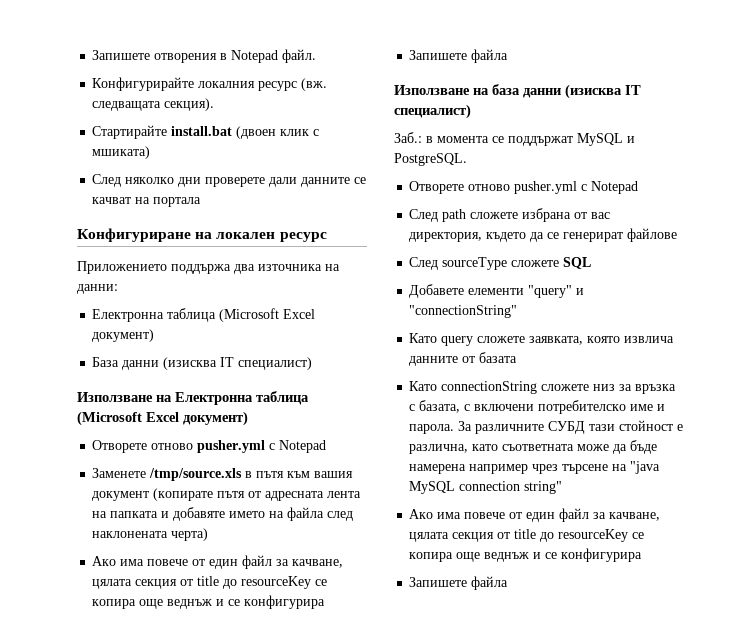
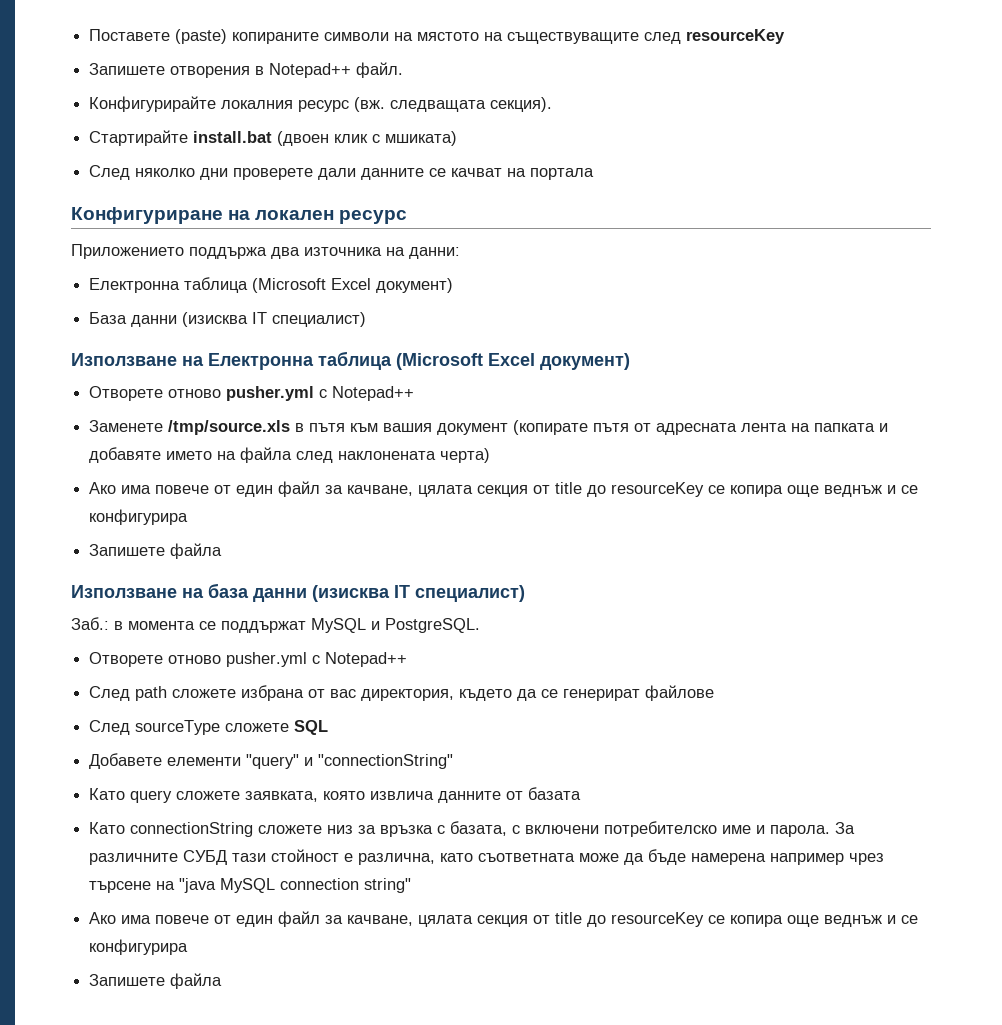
(92, 55) none -> [89,29,786,44] Поставете (paste) копираните символи на мястото на съществуващите след resourceKey //
[231,50,279,63] Notepad -> [269,63,352,78] Notepad++
[279,440,327,453] Notepad -> [332,386,415,401] Notepad++
[591,181,639,194] Notepad -> [325,652,408,667] Notepad++

